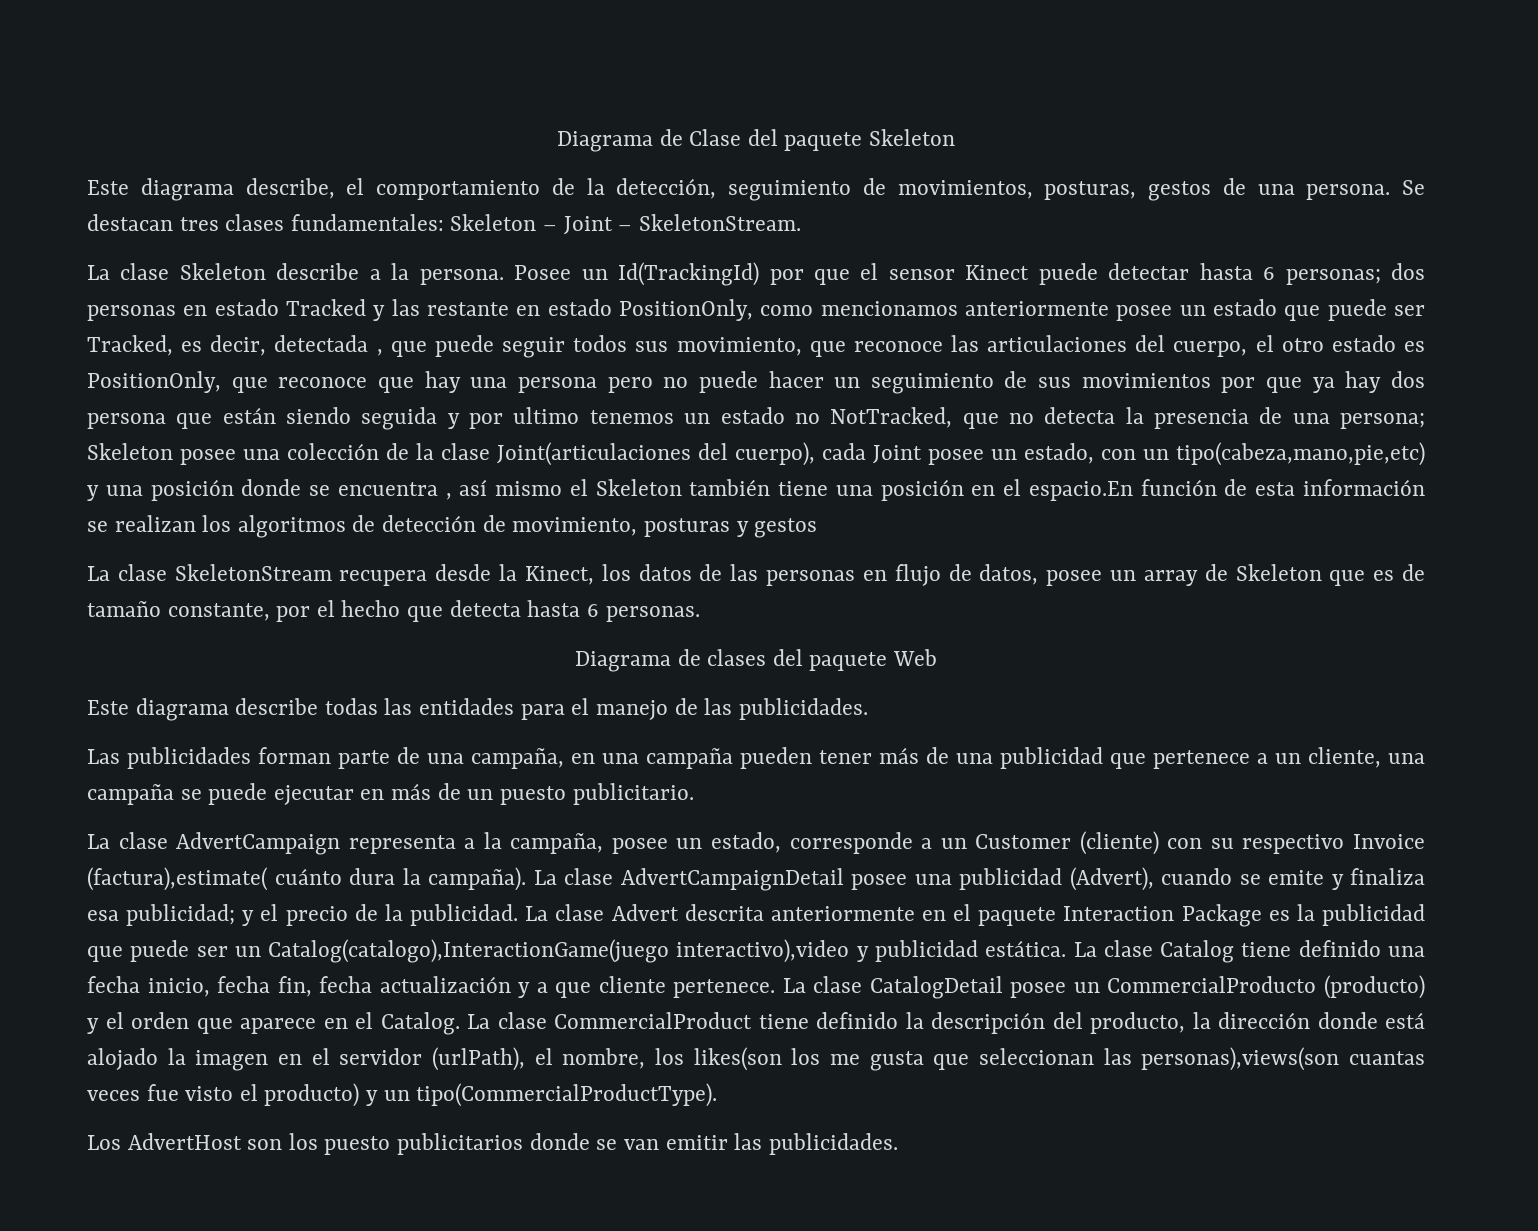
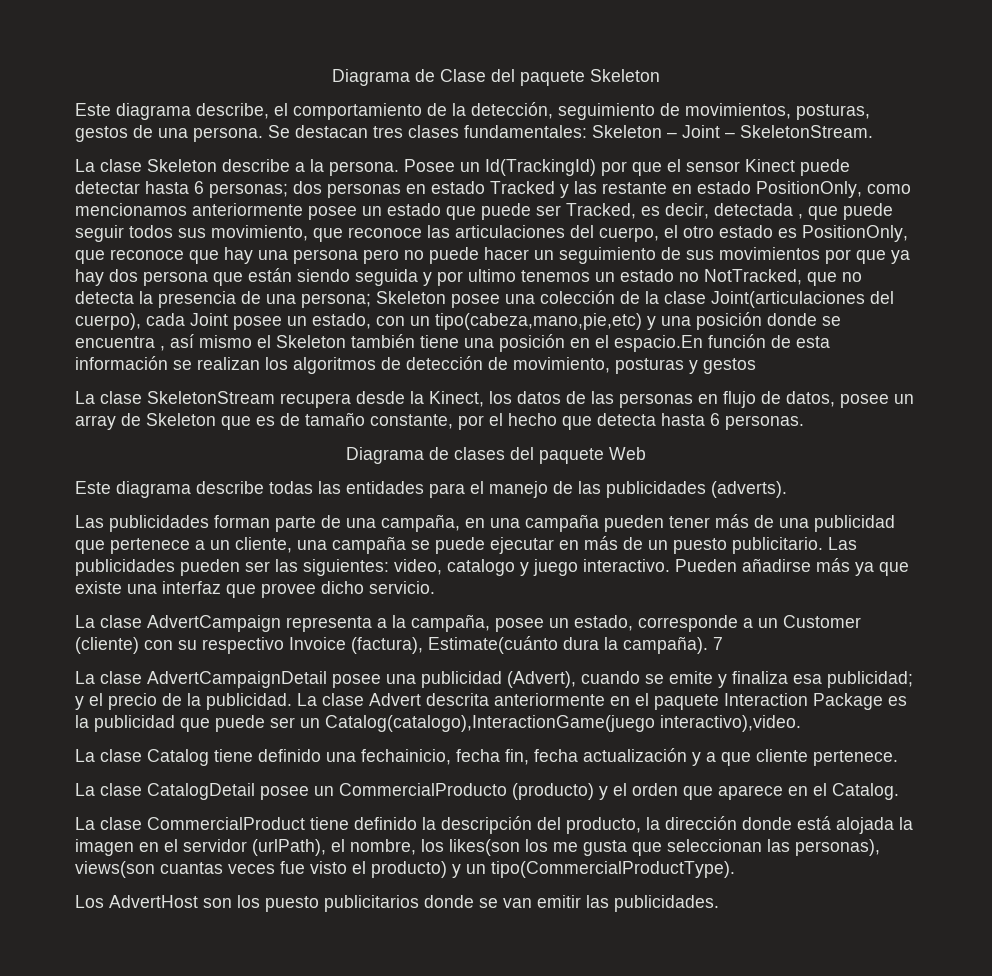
[738,698,868,720] publicidades. -> [606,481,787,498] publicidades (adverts).
(694, 794) none -> [828,537,857,550] [75,558,909,576] [75,581,435,598] Las publicidades pueden ser las siguientes: video, catalogo y juego interactivo. Pueden añadirse más ya que existe una interfaz que provee dicho servicio.
[87,867,342,891] (factura),estimate( cuánto -> [351,636,558,654] (factura), Estimate(cuánto
(526, 879) none -> [713,637,723,650] 7 //
[676,939,1067,963] interactivo),video y publicidad estática. -> [660,715,801,732] interactivo),video. //
[87,976,210,997] fecha inicio, -> [361,749,451,765] fechainicio,
(776, 988) none -> (898, 758) //
(460, 1023) none -> (899, 791) //
[87,1048,158,1070] alojado -> [836,817,894,834] alojada
[1141,1047,1340,1071] personas),views(son -> [795,839,880,856] [75,861,155,878] personas), views(son

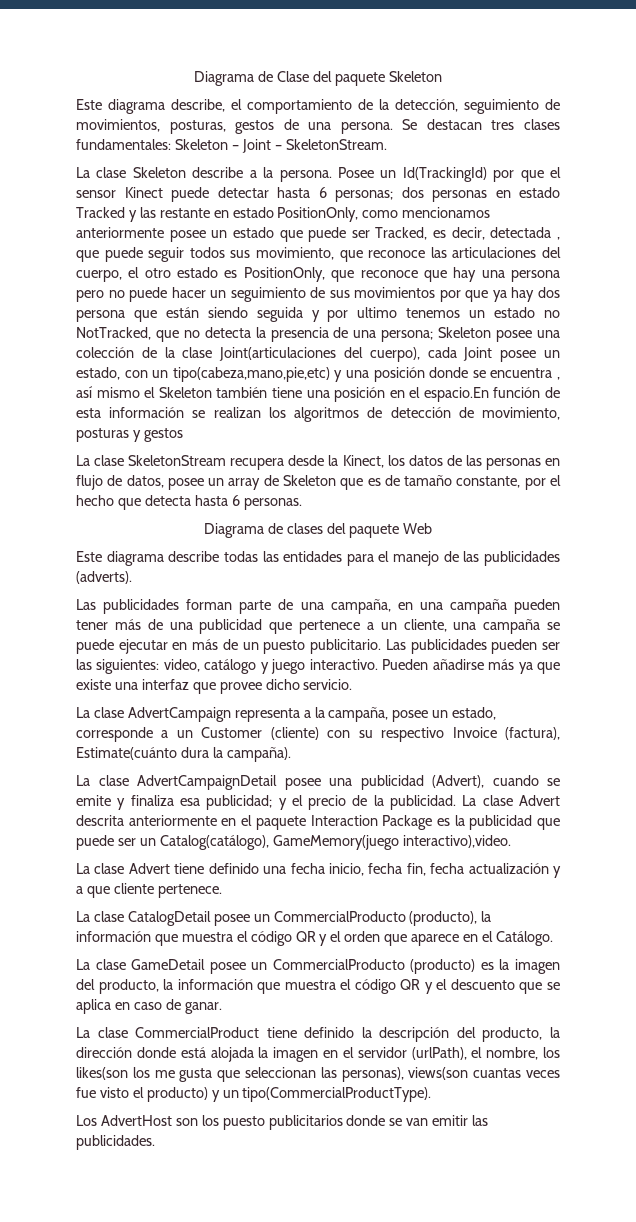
[447,559,515,576] catalogo -> [204,659,257,674] catálogo
[713,637,723,650] 7 -> (291, 754) none
[325,715,655,732] Catalog(catalogo),InteractionGame(juego -> [159,835,399,850] Catalog(catálogo), GameMemory(juego
[147,749,209,766] Catalog -> [128,863,170,874] Advert
[361,749,451,765] fechainicio, -> [290,863,364,876] fecha inicio,
[512,783,594,800] (producto) -> [409,911,492,926] [76,931,316,946] (producto), la información que muestra el código QR
[832,783,899,800] Catalog. -> [495,931,553,946] [76,959,560,974] [76,979,561,994] [76,999,222,1014] Catálogo. // La clase GameDetail posee un CommercialProducto (producto) es la imagen del producto, la información que muestra el código QR y el descuento que se aplica en caso de ganar.

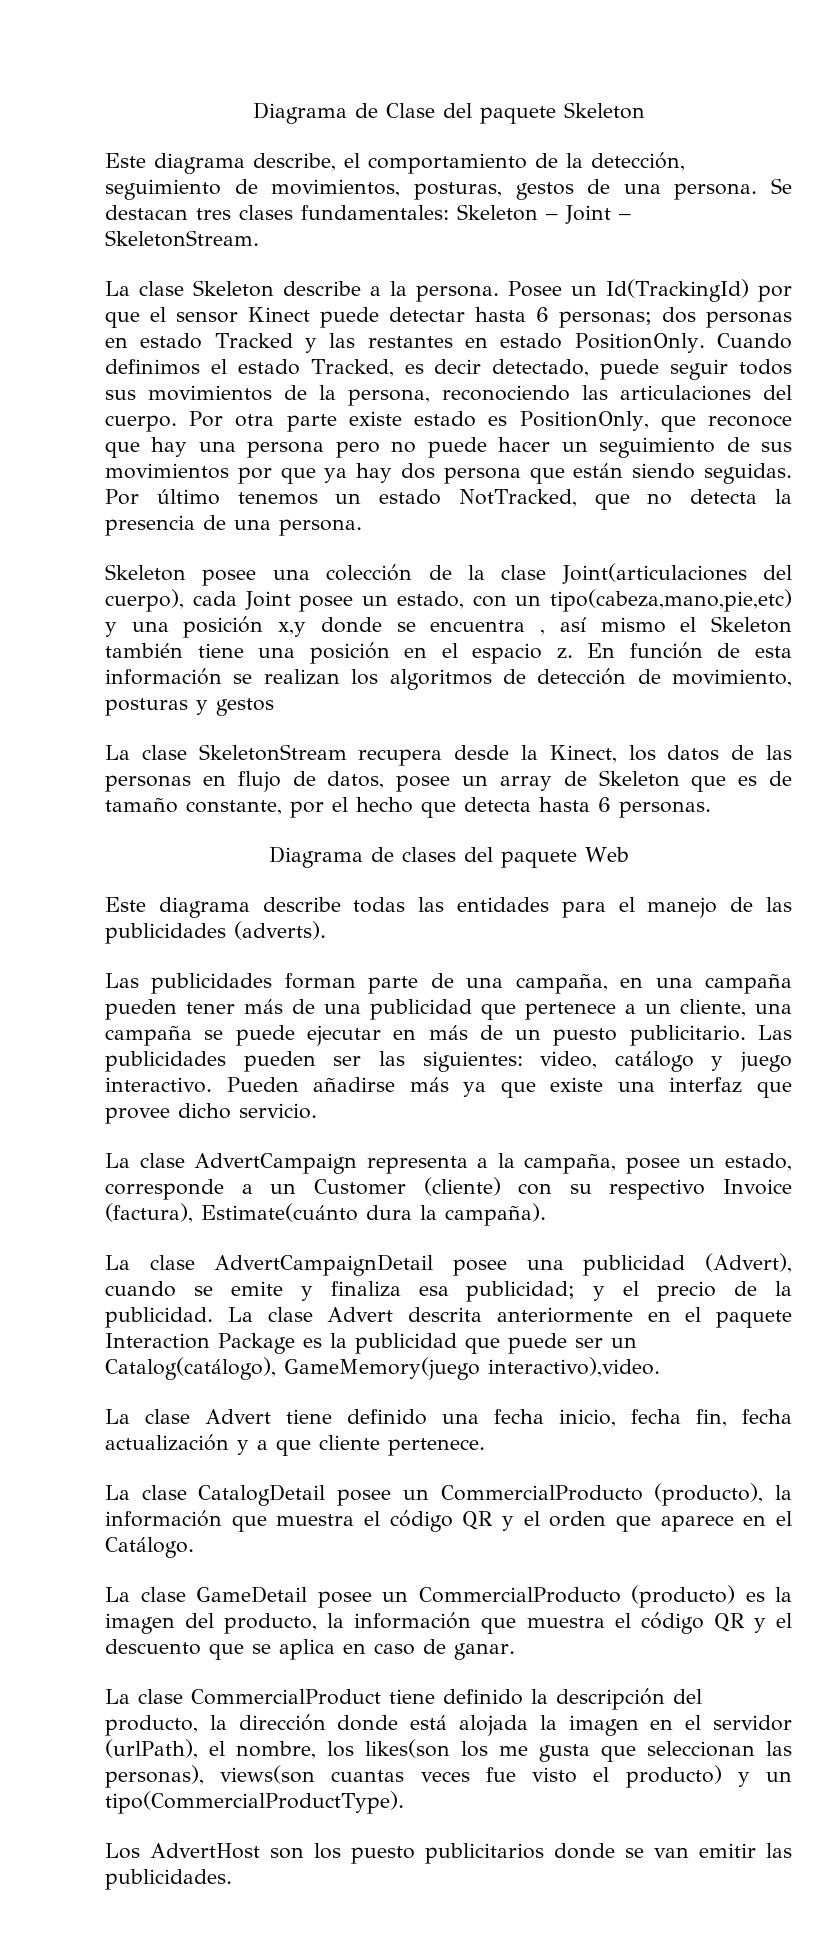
[159,207,491,222] [76,227,560,242] [76,247,562,262] [76,267,171,282] restante en estado PositionOnly, como mencionamos anteriormente posee un estado que puede ser Tracked, es decir, detectada , que puede seguir todos sus movimiento, que reconoce las articulaciones del cuerpo, el otro -> [367,333,792,353] [105,359,792,380] [105,385,792,406] [105,411,402,432] restantes en estado PositionOnly. Cuando definimos el estado Tracked, es decir detectado, puede seguir todos sus movimientos de la persona, reconociendo las articulaciones del cuerpo. Por otra parte existe
[256,307,398,322] seguida y por ultimo -> [704,463,792,484] [105,489,220,505] seguidas. Por último
[544,310,561,318] no -> (442, 497) none
[381,330,434,342] persona; -> [279,519,362,536] persona. //
(425, 374) none -> [278,622,307,637] x,y
[423,387,489,402] espacio.En -> [472,643,616,664] espacio z. En

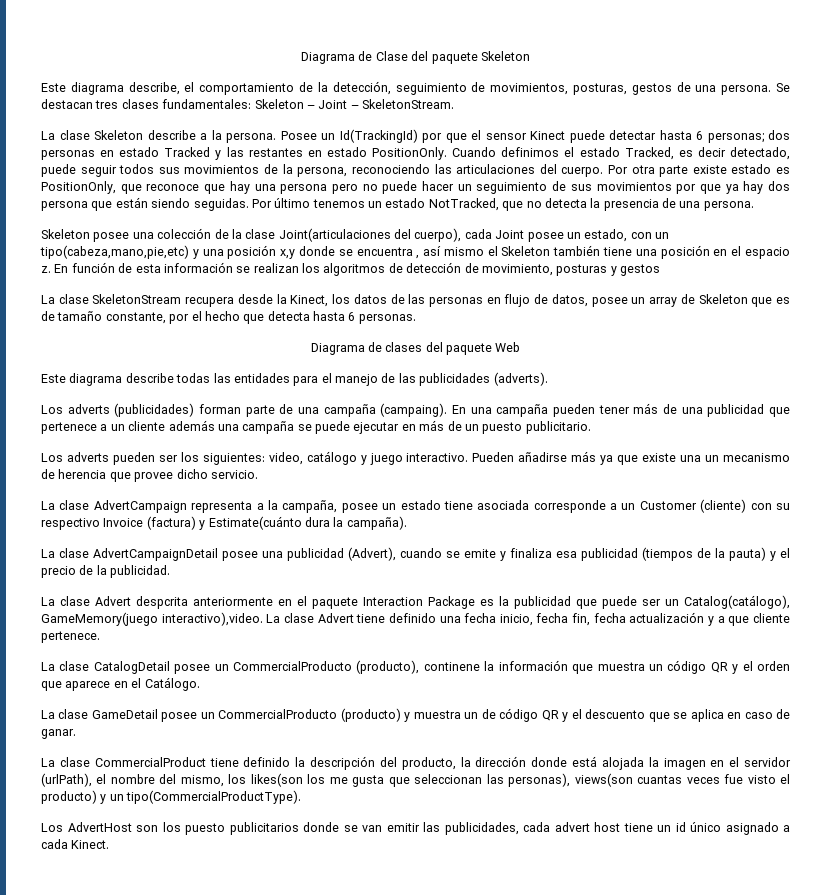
[105,973,273,994] Las publicidades -> [41,403,195,417] Los adverts (publicidades)
[515,973,644,994] campaña, en -> [323,403,467,417] campaña (campaing). En
[680,999,746,1017] cliente, -> [128,420,215,431] cliente además
[758,1025,792,1040] [105,1051,226,1072] Las publicidades -> [41,452,109,462] // Los adverts
[378,1051,405,1066] las -> [180,452,199,462] los
[669,1077,743,1093] interfaz -> [705,453,790,462] [41,469,107,479] un mecanismo de herencia
[725,1153,792,1171] estado, -> [400,500,530,510] estado tiene asociada
[105,1203,193,1223] (factura), -> [146,516,206,530] (factura) y
[466,1281,576,1302] publicidad; -> [581,547,766,561] publicidad (tiempos de la pauta)
[227,1307,482,1322] La clase Advert descrita -> [41,596,188,609] // La clase Advert despcrita
(660, 1367) // -> (263, 619) none
[775,1485,792,1500] [105,1510,380,1532] la información que muestra el -> [423,660,663,674] continene la información que muestra un
[745,1587,792,1602] [105,1612,631,1634] es la imagen del producto, la información que muestra el -> [404,709,496,722] y muestra un de
[235,1741,316,1759] nombre, -> [110,774,224,787] nombre del mismo,
[105,1869,232,1890] publicidades. -> [444,822,790,835] [41,839,110,849] publicidades, cada advert host tiene un id único asignado a cada Kinect.

